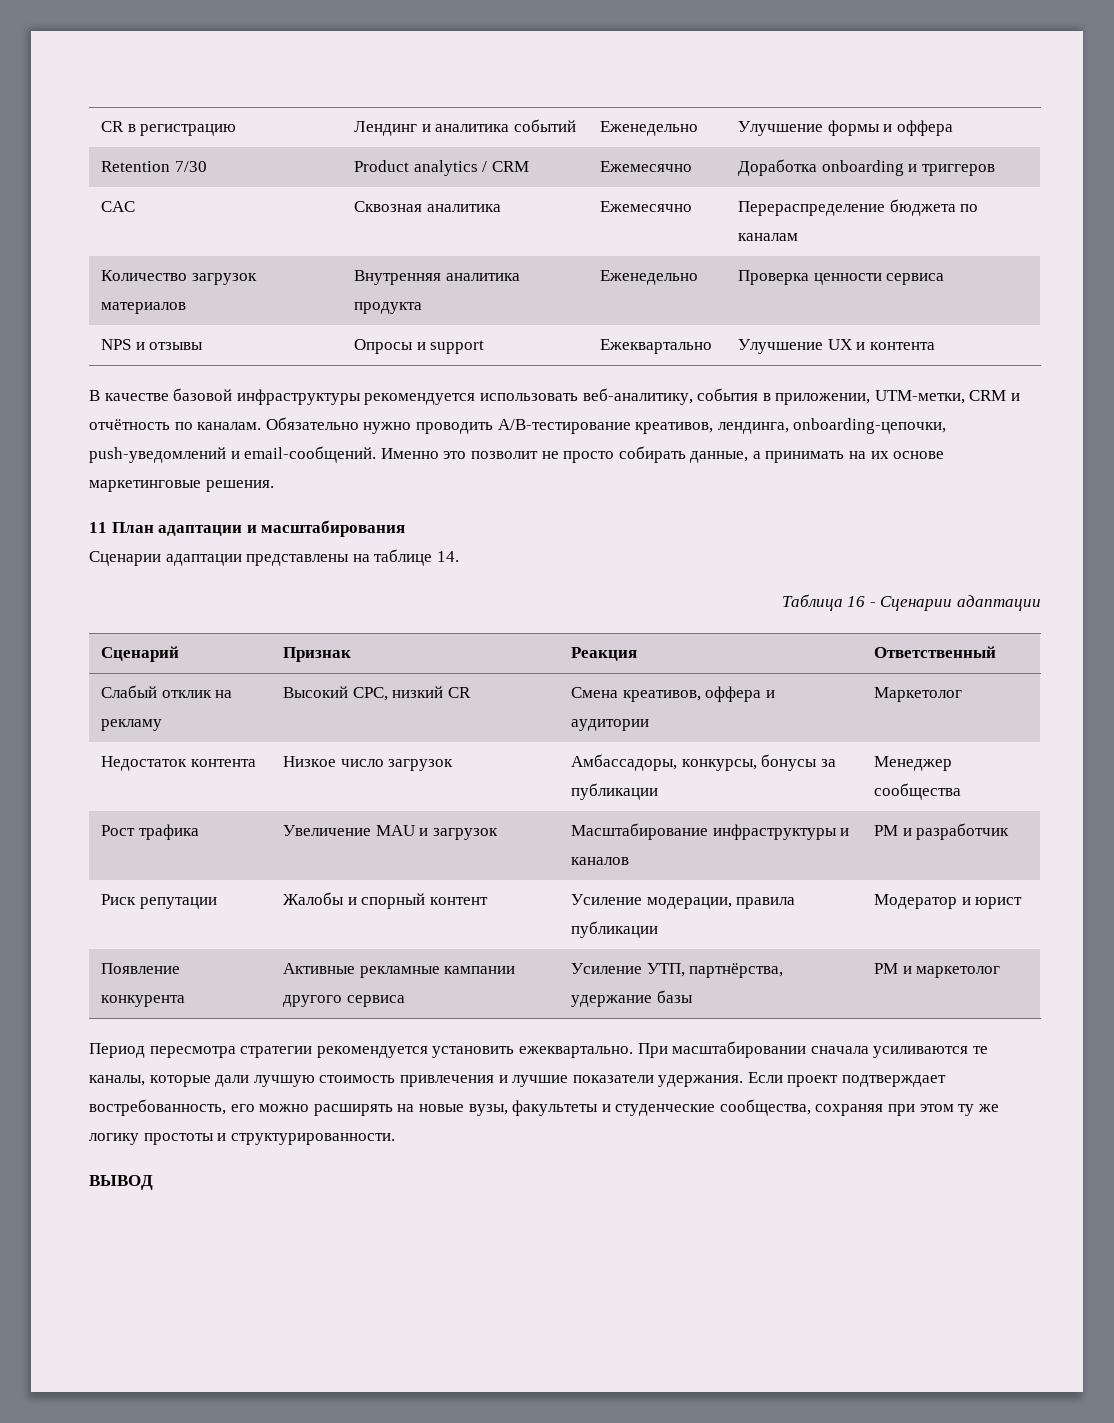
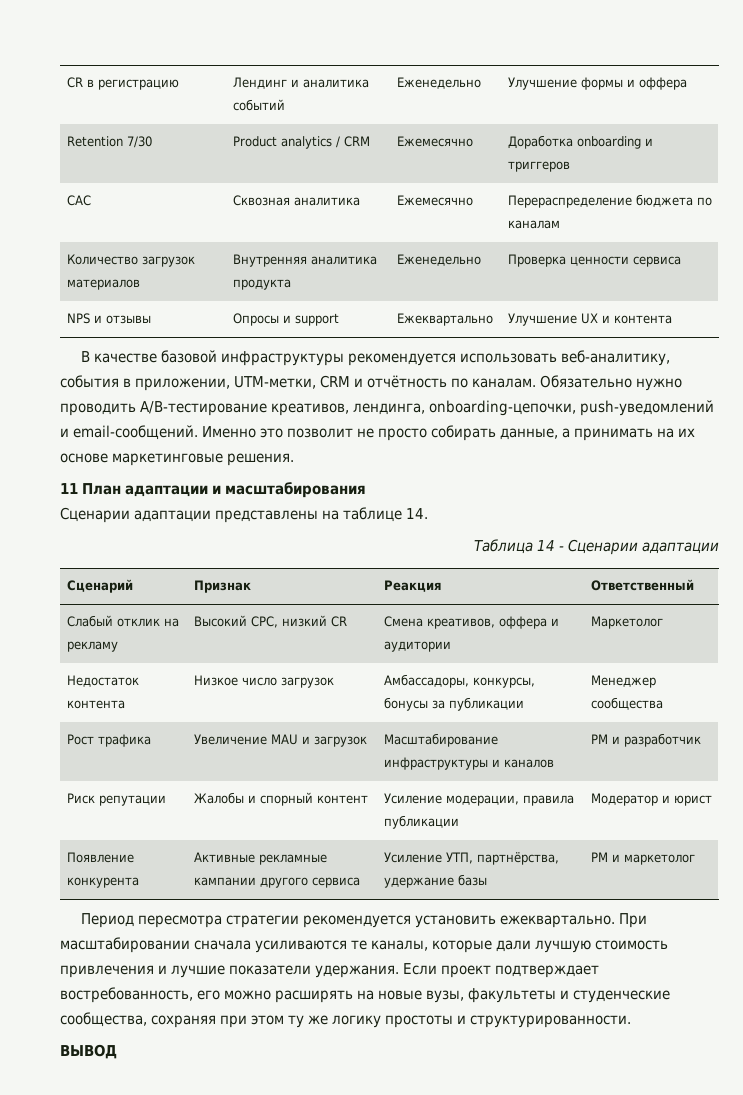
[847,596,866,607] 16 -> [537,540,555,551] 14

